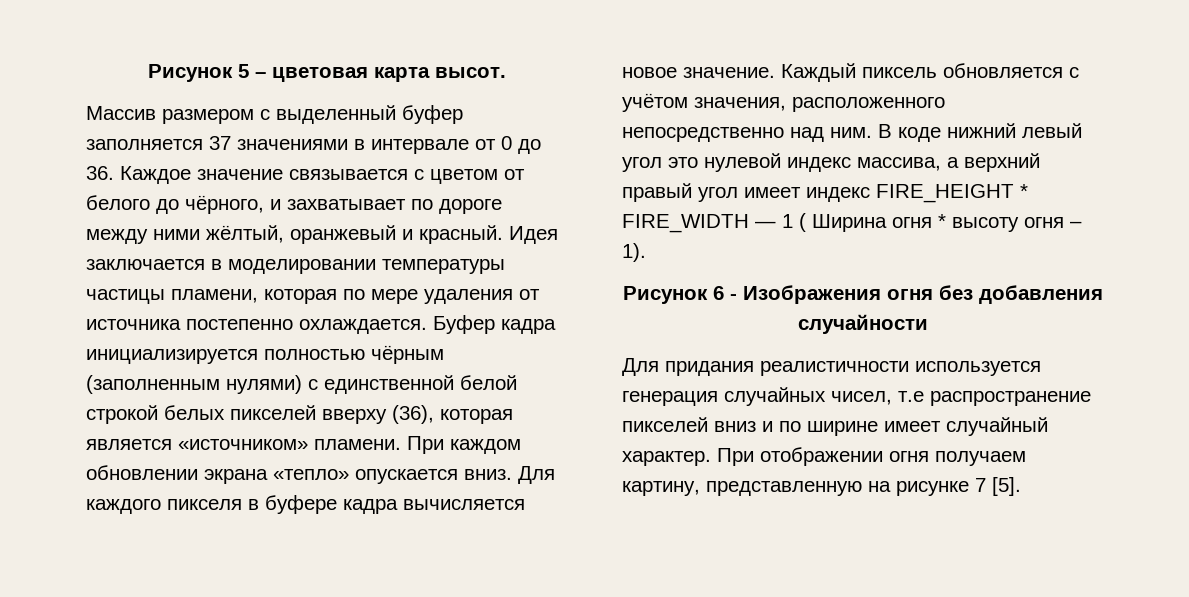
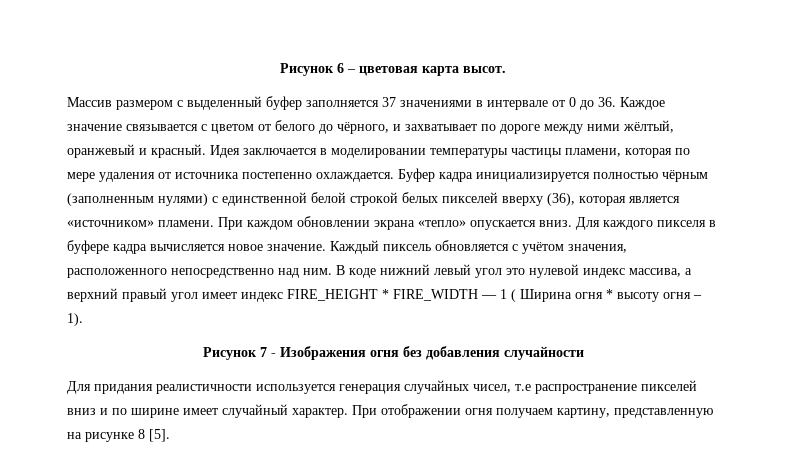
[147,64,249,82] Рисунок 5 -> [280,63,344,76] Рисунок 6
[712,286,724,300] 6 -> [259,347,267,357] 7
[975,478,986,492] 7 -> [138,429,145,439] 8

